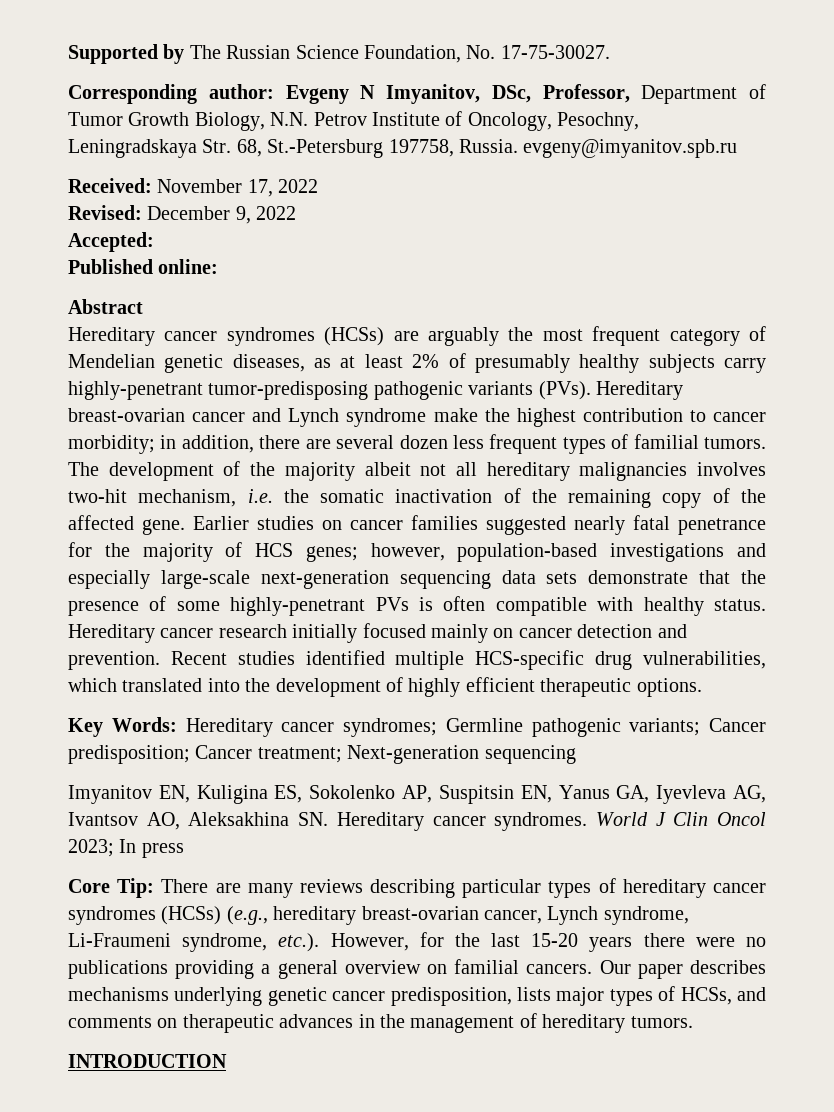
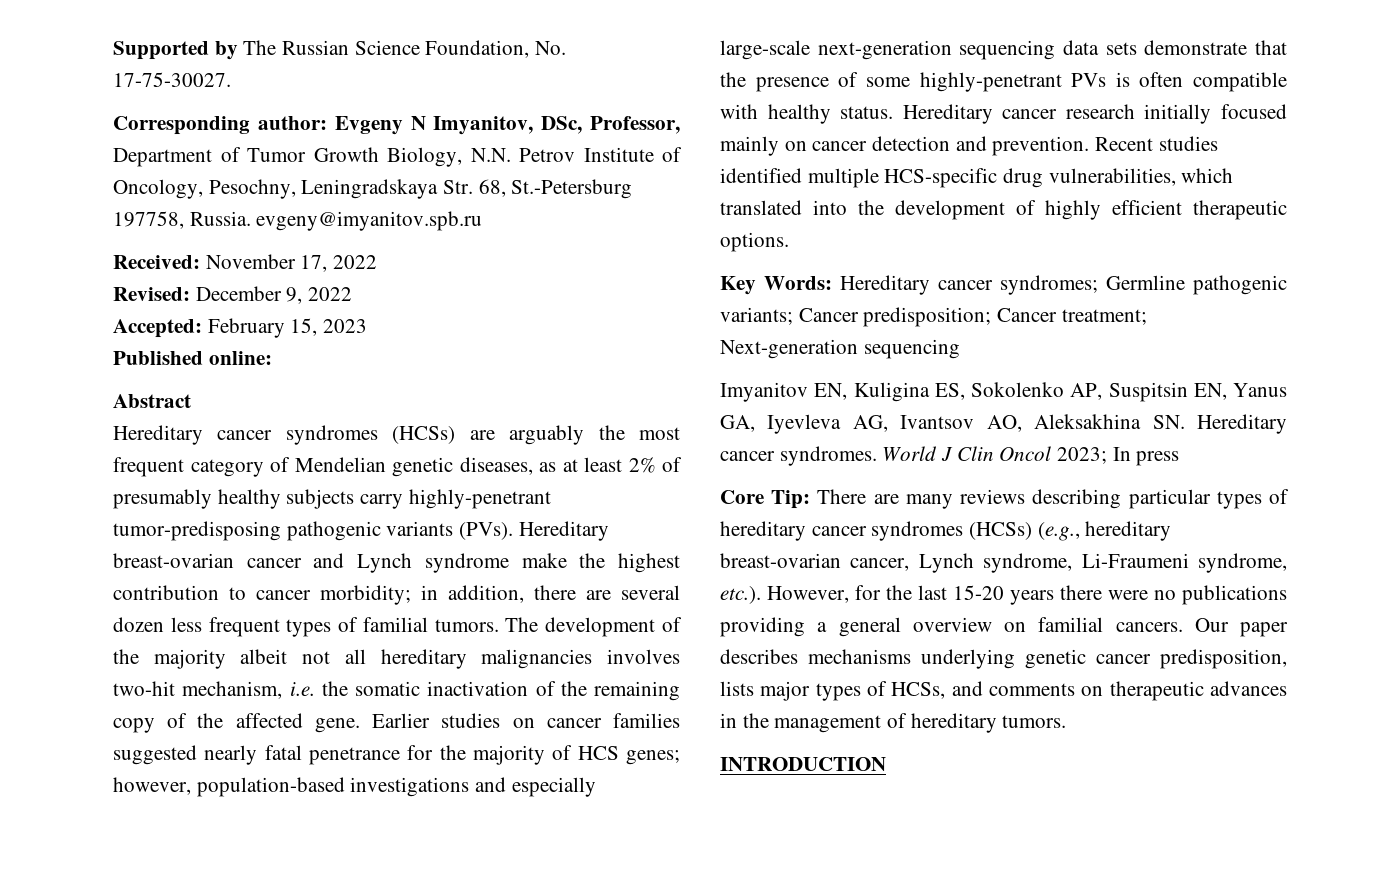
(154, 242) none -> [207,318,368,338] February 15, 2023

